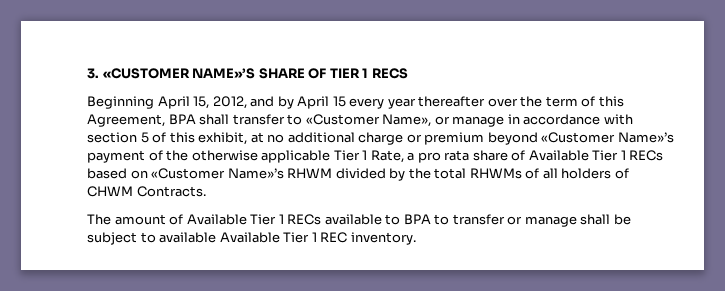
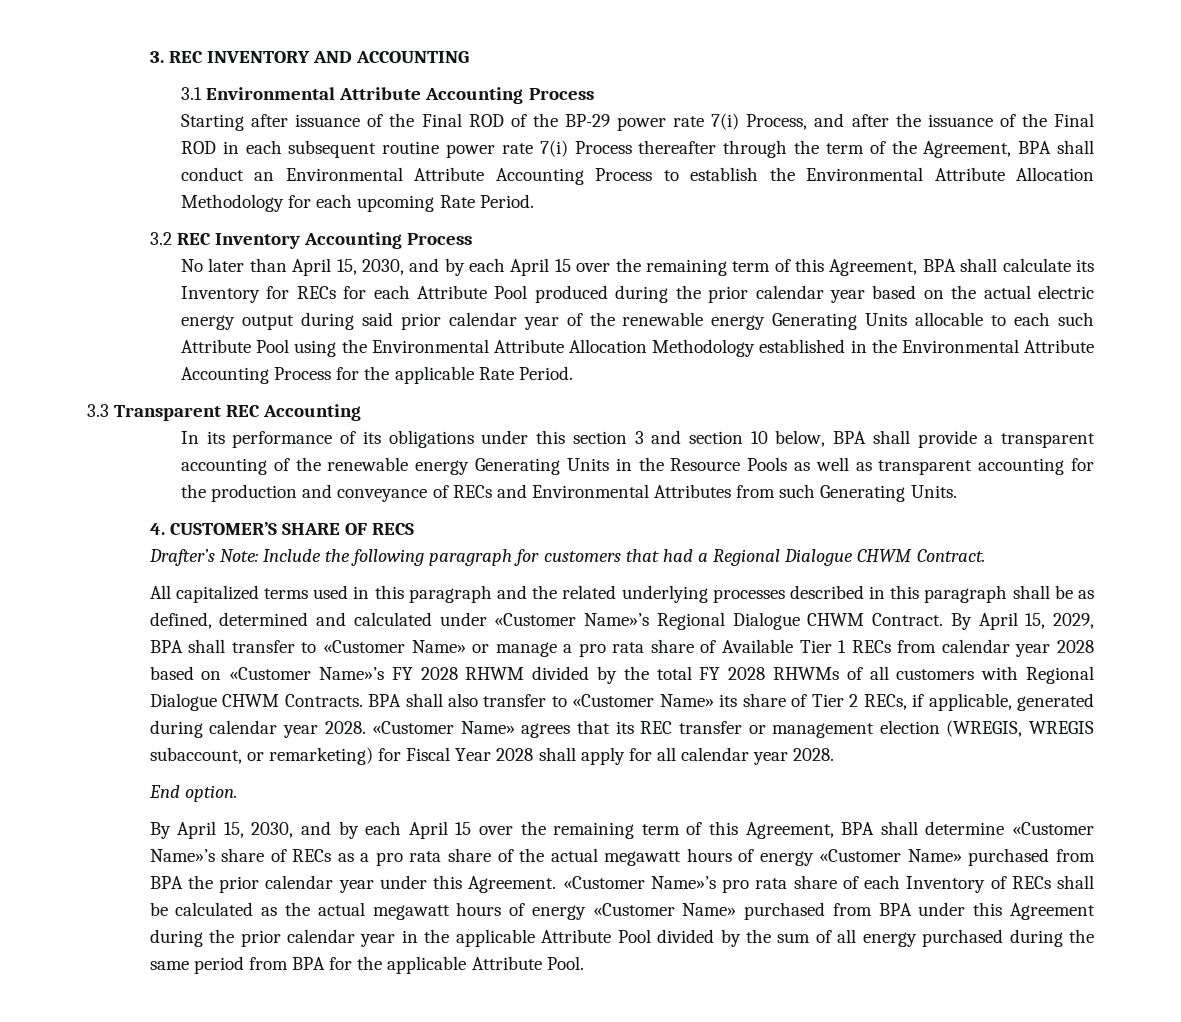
[102,68,408,79] [87,96,624,109] [87,114,633,127] [87,132,674,145] [87,150,404,163] «CUSTOMER NAME»’S SHARE OF TIER 1 RECS // Beginning April 15, 2012, and by April 15 every year thereafter over the term of this Agreement, BPA shall transfer to «Customer Name», or manage in accordance with section 5 of this exhibit, at no additional charge or premium beyond «Customer Name»’s payment of the otherwise applicable Tier 1 Rate, -> [168,51,470,63] [181,87,594,104] [181,113,1094,131] [181,140,1094,158] [181,167,1095,185] [181,194,534,212] [149,232,473,249] [181,258,1094,276] [181,285,1095,303] [181,312,1095,330] [181,339,1095,357] [181,366,573,384] [87,404,362,421] [181,430,1096,448] [181,457,1095,475] [181,484,957,502] [149,522,415,535] [148,549,985,566] [149,585,1094,603] [149,612,1095,630] [149,639,557,657] REC INVENTORY AND ACCOUNTING // 3.1 Environmental Attribute Accounting Process // Starting after issuance of the Final ROD of the BP-29 power rate 7(i) Process, and after the issuance of the Final ROD in each subsequent routine power rate 7(i) Process thereafter through the term of the Agreement, BPA shall conduct an Environmental Attribute Accounting Process to establish the Environmental Attribute Allocation Methodology for each upcoming Rate Period. // 3.2 REC Inventory Accounting Process // No later than April 15, 2030, and by each April 15 over the remaining term of this Agreement, BPA shall calculate its Inventory for RECs for each Attribute Pool produced during the prior calendar year based on the actual electric energy output during said prior calendar year of the renewable energy Generating Units allocable to each such Attribute Pool using the Environmental Attribute Allocation Methodology established in the Environmental Attribute Accounting Process for the applicable Rate Period. // 3.3 Transparent REC Accounting // In its performance of its obligations under this section 3 and section 10 below, BPA shall provide a transparent accounting of the renewable energy Generating Units in the Resource Pools as well as transparent accounting for the production and conveyance of RECs and Environmental Attributes from such Generating Units. // 4. CUSTOMER’S SHARE OF RECS // Drafter’s Note: Include the following paragraph for customers that had a Regional Dialogue CHWM Contract. // All capitalized terms used in this paragraph and the related underlying processes described in this paragraph shall be as defined, determined and calculated under «Customer Name»’s Regional Dialogue CHWM Contract. By April 15, 2029, BPA shall transfer to «Customer Name» or manage
(664, 155) none -> [897,639,1094,657] from calendar year 2028
(284, 173) none -> [391,667,458,680] FY 2028
(467, 173) none -> [699,667,766,680] FY 2028
[561,168,629,179] [87,186,206,197] [87,214,631,227] [87,232,416,245] holders of CHWM Contracts. // The amount of Available Tier 1 RECs available to BPA to transfer or manage shall be subject to available Available Tier 1 REC inventory. -> [896,666,1095,684] [149,693,1094,711] [149,720,1094,738] [149,747,835,765] [148,785,237,802] [149,821,1095,839] [149,848,1095,866] [149,875,1095,893] [149,902,1095,920] [149,929,1095,947] [149,956,584,974] customers with Regional Dialogue CHWM Contracts. BPA shall also transfer to «Customer Name» its share of Tier 2 RECs, if applicable, generated during calendar year 2028. «Customer Name» agrees that its REC transfer or management election (WREGIS, WREGIS subaccount, or remarketing) for Fiscal Year 2028 shall apply for all calendar year 2028. // End option. // By April 15, 2030, and by each April 15 over the remaining term of this Agreement, BPA shall determine «Customer Name»’s share of RECs as a pro rata share of the actual megawatt hours of energy «Customer Name» purchased from BPA the prior calendar year under this Agreement. «Customer Name»’s pro rata share of each Inventory of RECs shall be calculated as the actual megawatt hours of energy «Customer Name» purchased from BPA under this Agreement during the prior calendar year in the applicable Attribute Pool divided by the sum of all energy purchased during the same period from BPA for the applicable Attribute Pool.

